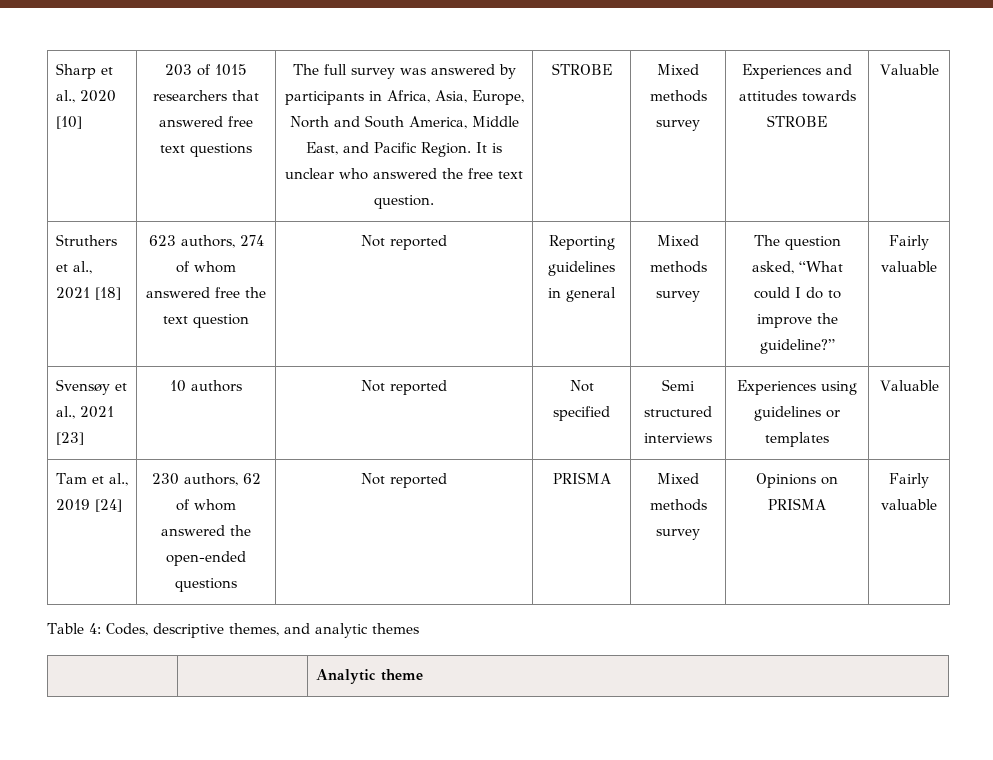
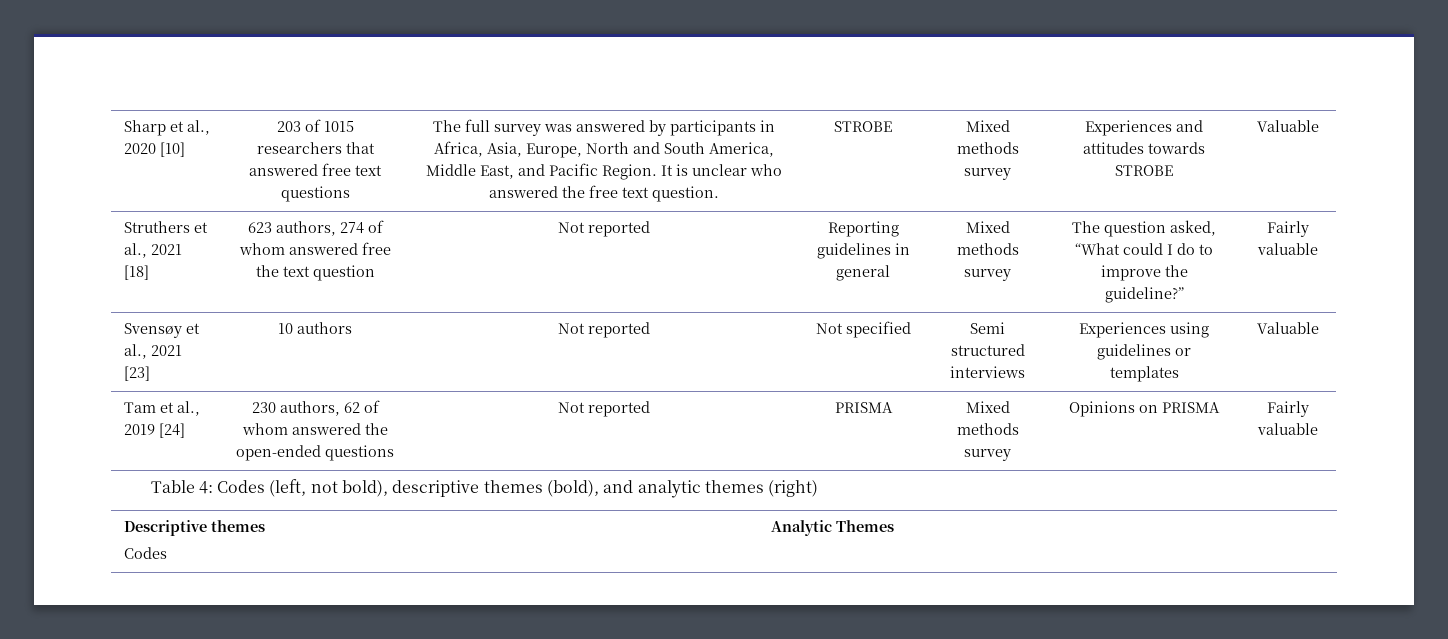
[105,623,279,638] Codes, descriptive themes, -> [217,479,600,497] Codes (left, not bold), descriptive themes (bold),
(419, 628) // | -> [768,480,819,497] [123,520,265,536] [123,547,167,559] (right) // Descriptive themes // Codes
[380,669,423,681] theme -> [835,520,894,532] Themes

